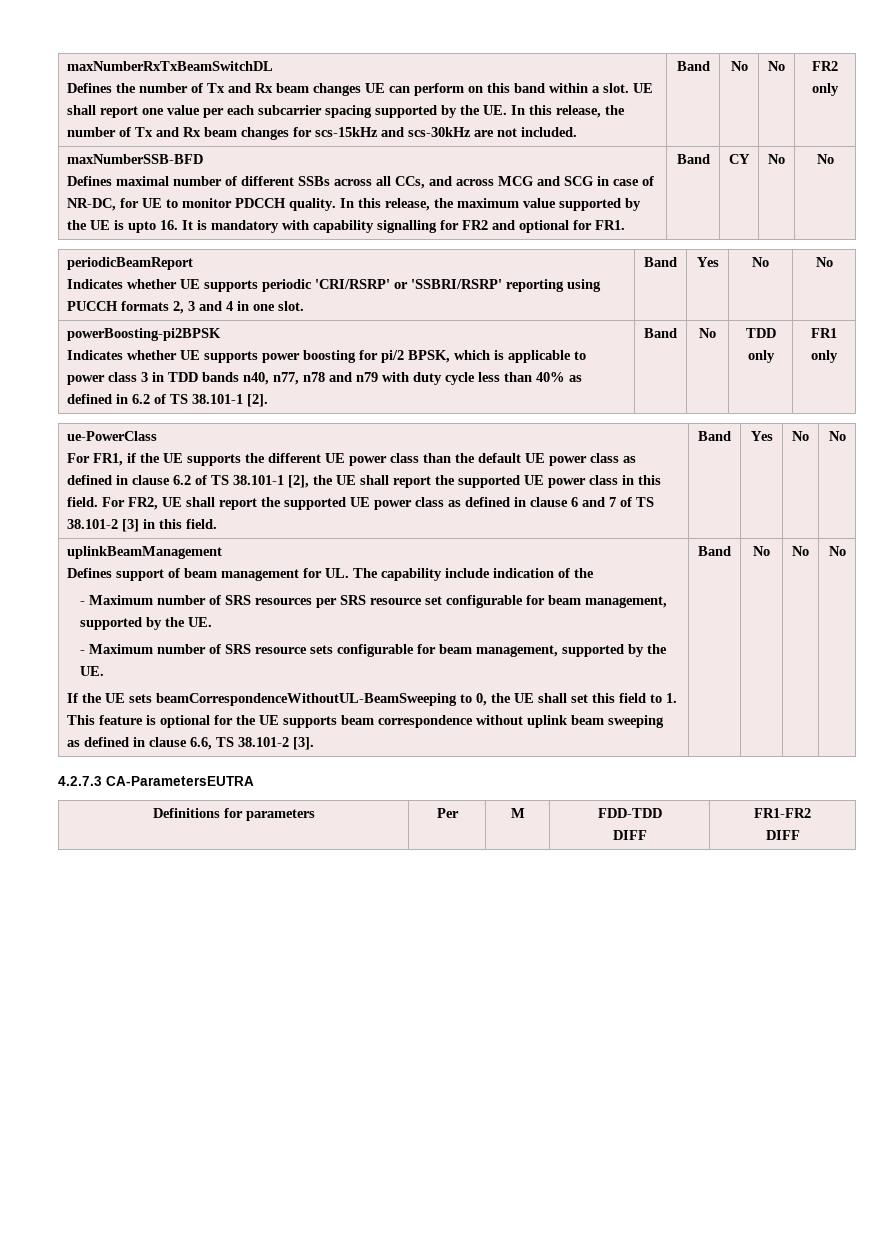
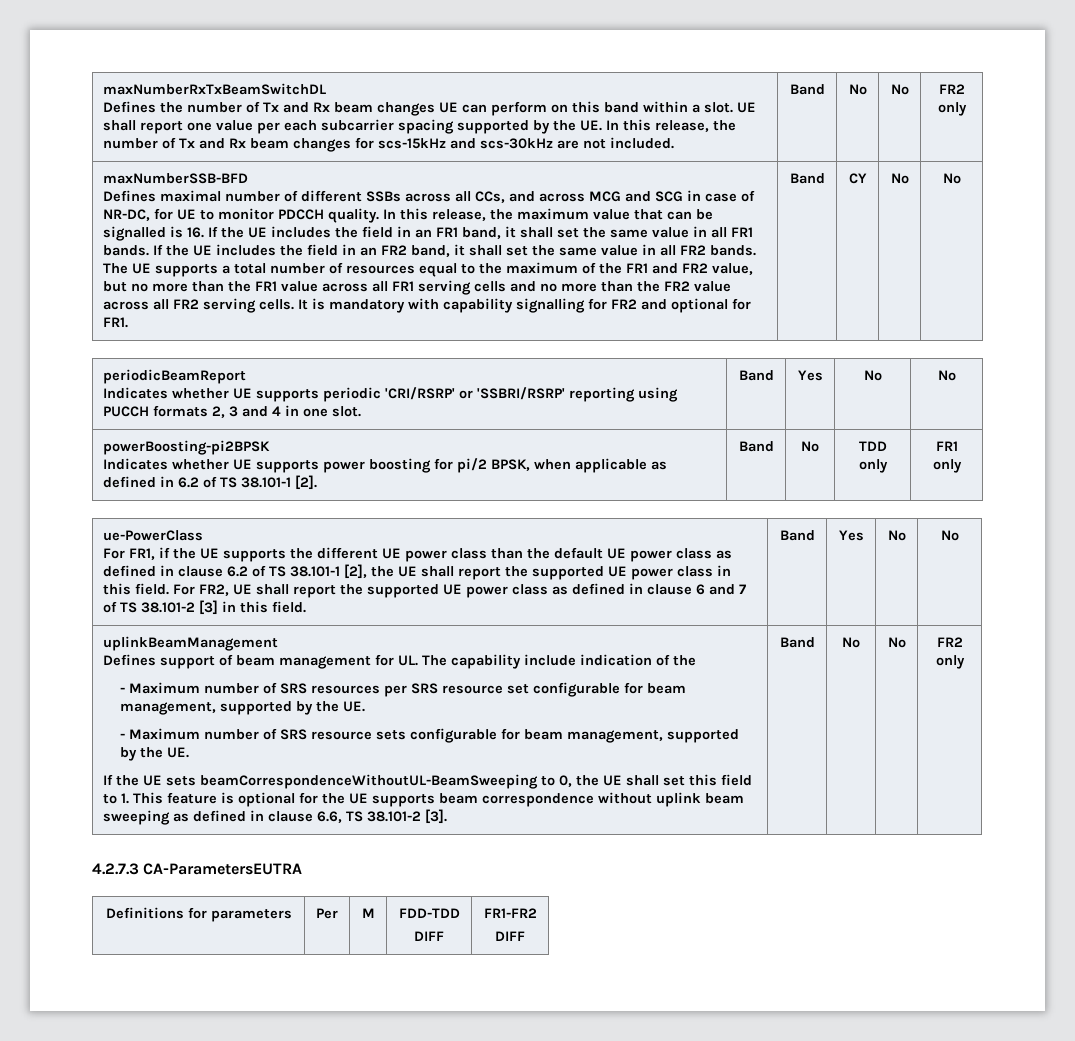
[559,198,642,211] [67,220,179,233] supported by the UE is upto 16. -> [634,209,714,220] [103,226,754,241] [103,244,757,257] [103,262,754,277] [103,280,732,295] [103,298,295,313] that can be signalled is 16. If the UE includes the field in an FR1 band, it shall set the same value in all FR1 bands. If the UE includes the field in an FR2 band, it shall set the same value in all FR2 bands. The UE supports a total number of resources equal to the maximum of the FR1 and FR2 value, but no more than the FR1 value across all FR1 serving cells and no more than the FR2 value across all FR2 serving cells.
[454,350,587,363] [67,372,566,385] which is applicable to power class 3 in TDD bands n40, n77, n78 and n79 with duty cycle less than 40% -> [534,458,648,473] when applicable
[828,546,846,556] No -> [936,637,963,647] [935,655,965,669] FR2 only

